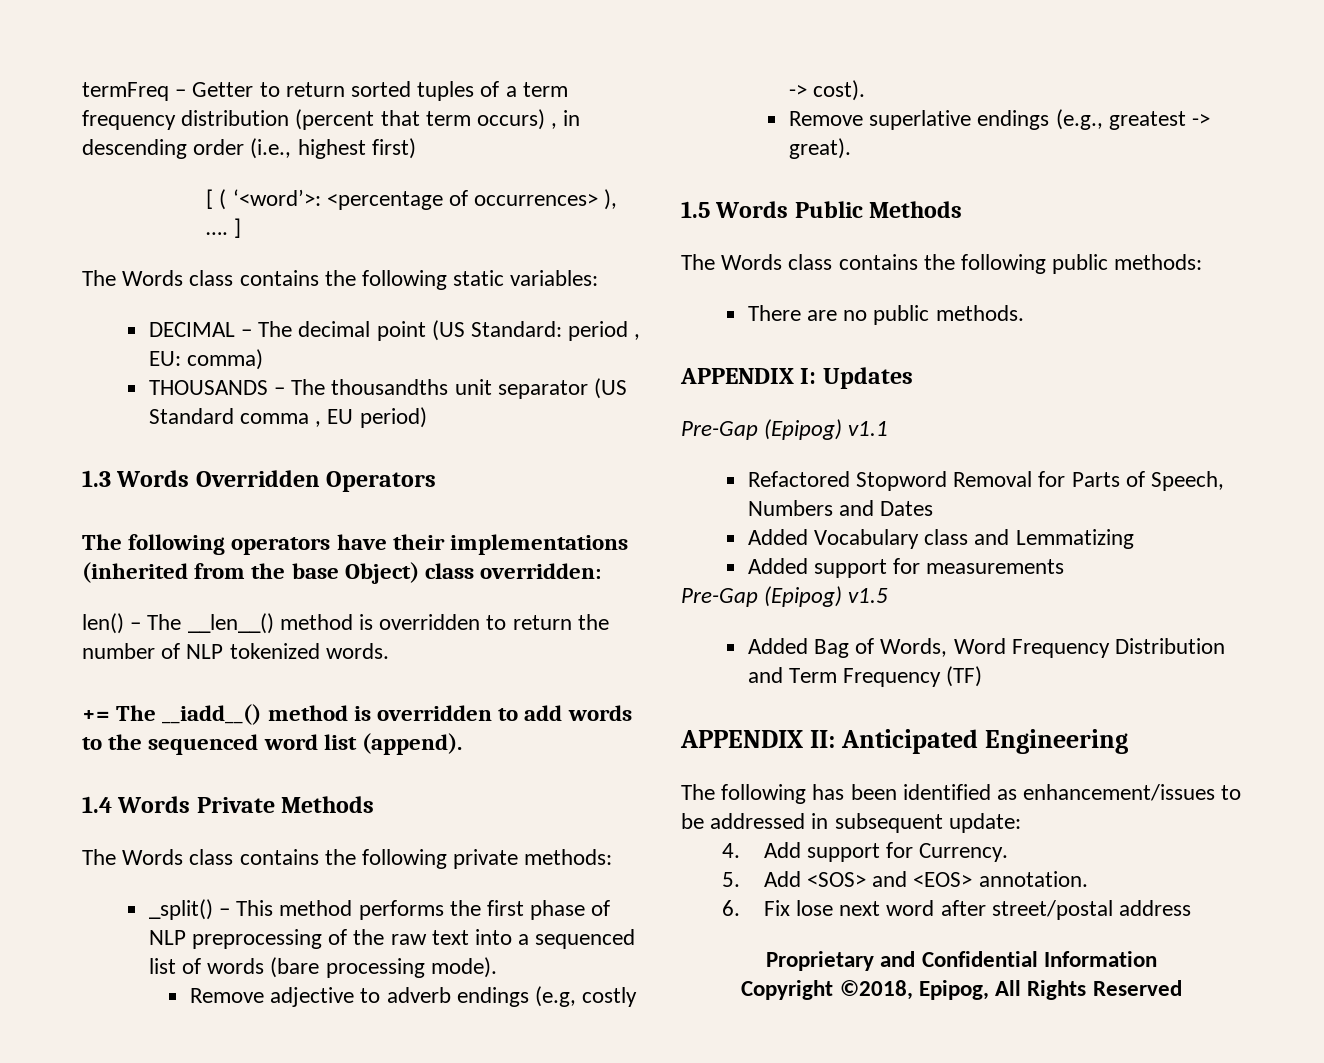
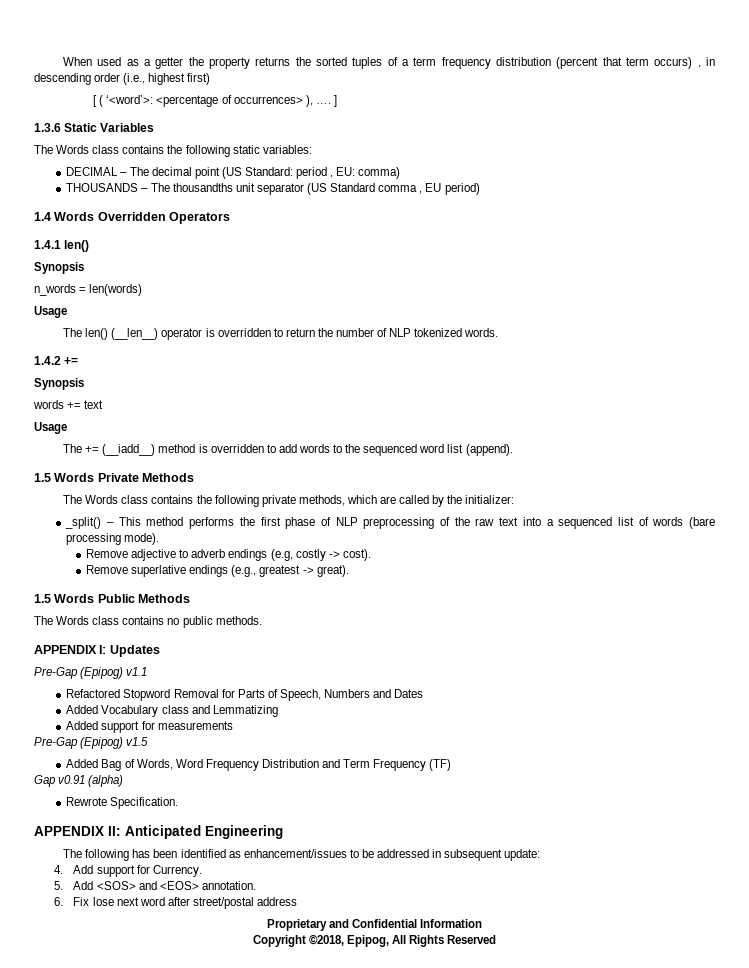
[82,82,345,101] termFreq – Getter to return -> [63,57,311,69] When used as a getter the property returns the
(242, 228) none -> [34,123,155,132] // 1.3.6 Static Variables
[82,470,111,487] 1.3 -> [34,212,51,221] 1.4
[82,534,629,555] [82,562,602,584] [82,613,353,634] The following operators have their implementations (inherited from the base Object) class overridden: // len() – The __len__() method -> [34,240,90,252] [34,262,84,274] [34,284,143,296] [34,306,67,318] [63,328,203,340] 1.4.1 len() // Synopsis // n_words = len(words) // Usage // The len() (__len__) operator
[82,704,262,725] += The __iadd__() -> [34,356,79,365] [34,378,84,390] [33,400,104,409] [34,422,67,434] [63,444,156,456] 1.4.2 += // Synopsis // words += text // Usage // The += (__iadd__)
[82,796,112,813] 1.4 -> [34,473,51,482] 1.5
[524,849,613,865] methods: -> [298,495,515,507] methods, which are called by the initializer:
[923,254,1203,274] [747,305,837,321] the following public methods: // There are -> (165, 620) none
(983, 676) none -> [34,775,124,787] [66,797,179,809] // Gap v0.91 (alpha) // Rewrote Specification.

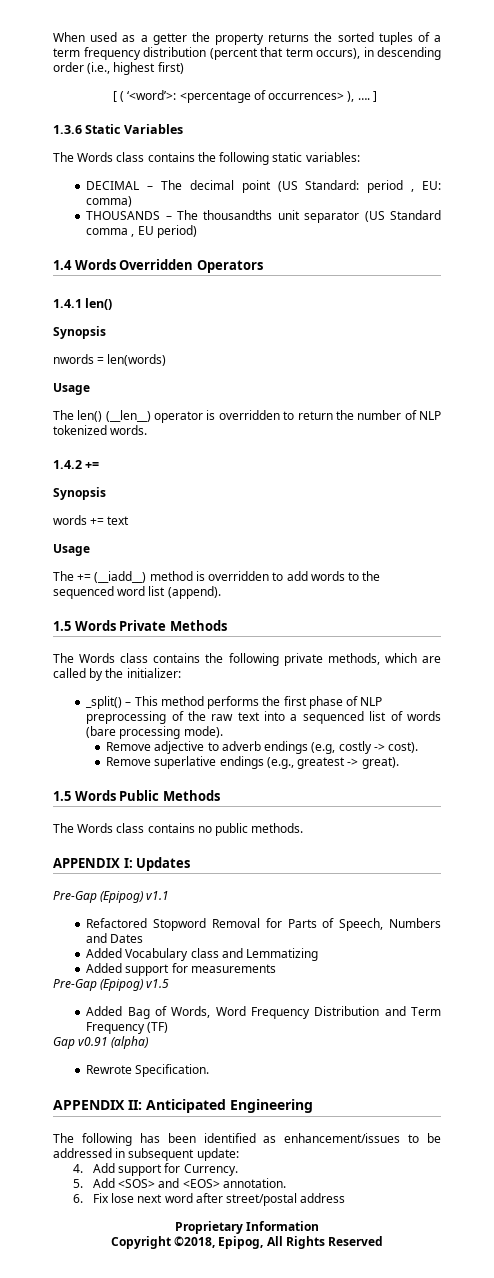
[654,57,701,69] occurs) , -> [316,48,360,59] occurs),
[34,284,76,296] n_words -> [53,354,94,364] nwords
[328,919,418,928] and Confidential -> (243, 1227) none

